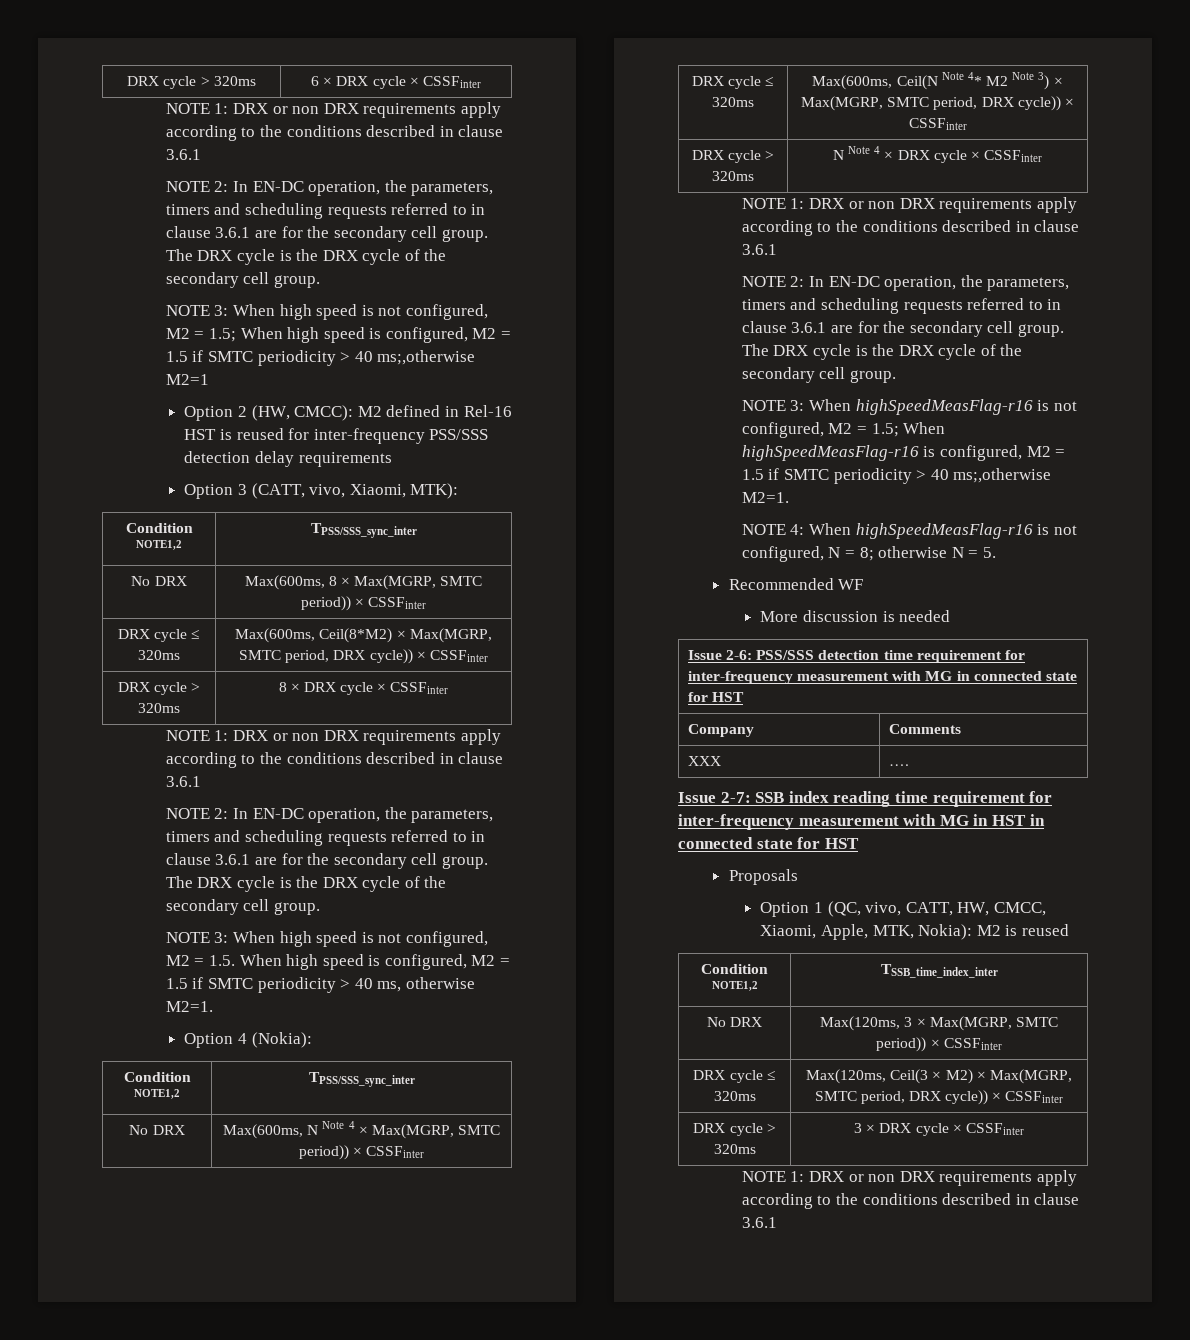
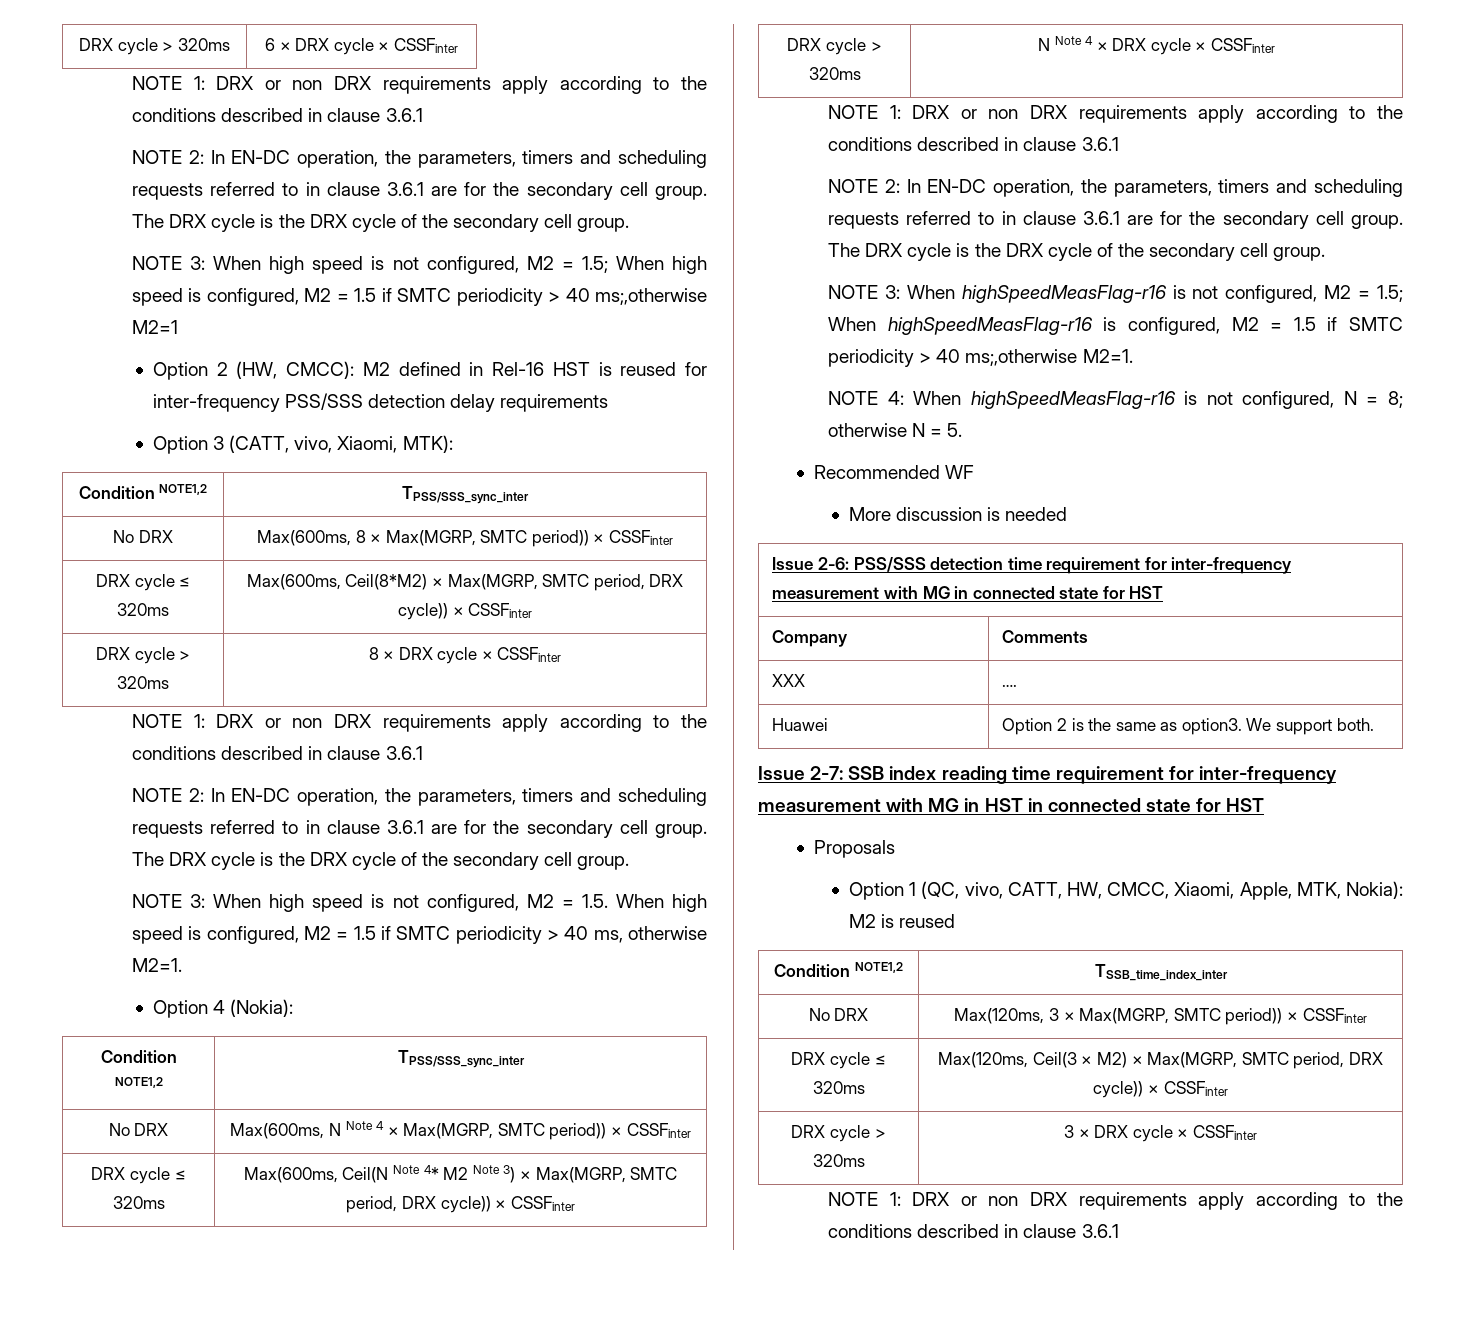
(909, 765) none -> [772,718,829,731] [1002,718,1374,735] // Huawei | Option 2 is the same as option3. We support both.

